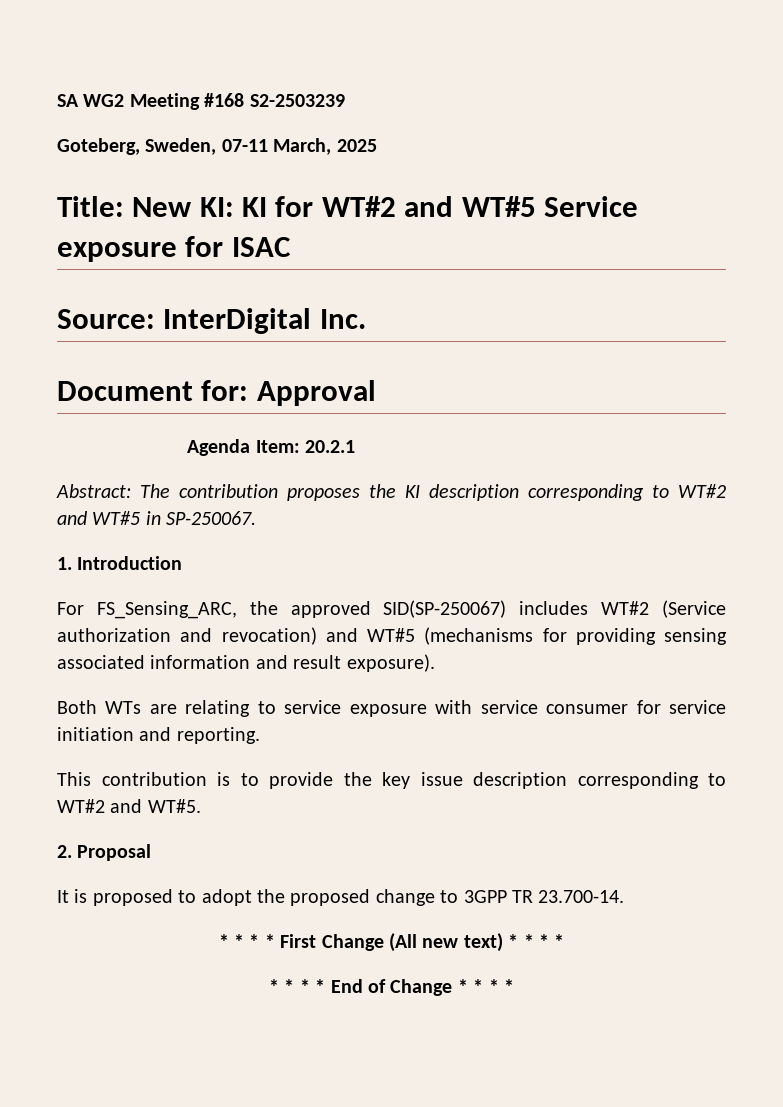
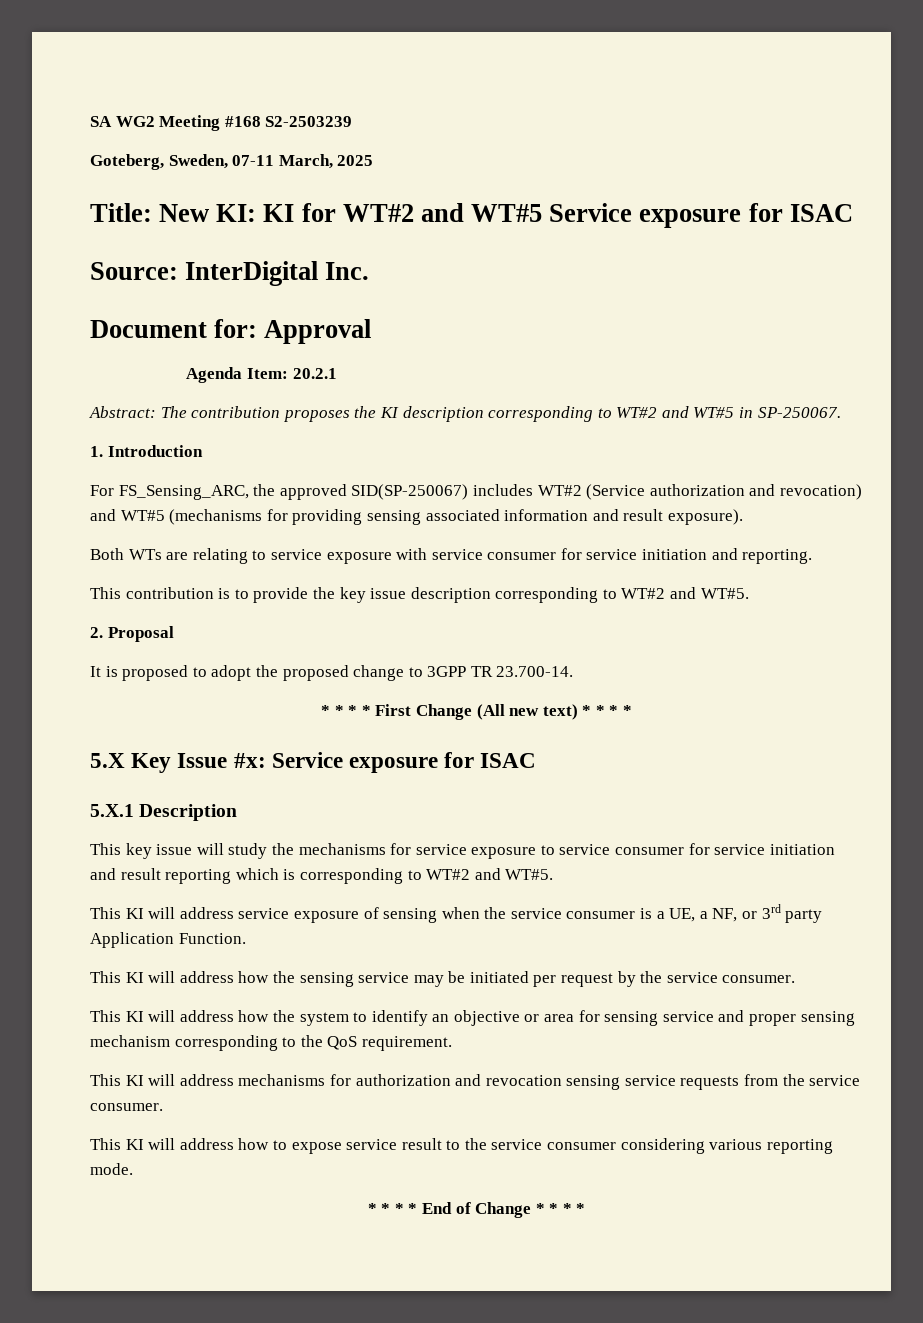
(565, 941) none -> [90,752,537,773] [90,804,238,821] [90,843,835,859] [90,868,554,884] [90,904,823,923] [90,932,246,948] [90,971,796,987] [90,1010,855,1026] [90,1035,452,1051] [90,1074,861,1090] [90,1103,163,1111] [90,1138,833,1154] [90,1163,133,1175] // 5.X Key Issue #x: Service exposure for ISAC // 5.X.1 Description // This key issue will study the mechanisms for service exposure to service consumer for service initiation and result reporting which is corresponding to WT#2 and WT#5. // This KI will address service exposure of sensing when the service consumer is a UE, a NF, or 3rd party Application Function. // This KI will address how the sensing service may be initiated per request by the service consumer. // This KI will address how the system to identify an objective or area for sensing service and proper sensing mechanism corresponding to the QoS requirement. // This KI will address mechanisms for authorization and revocation sensing service requests from the service consumer. // This KI will address how to expose service result to the service consumer considering various reporting mode.

